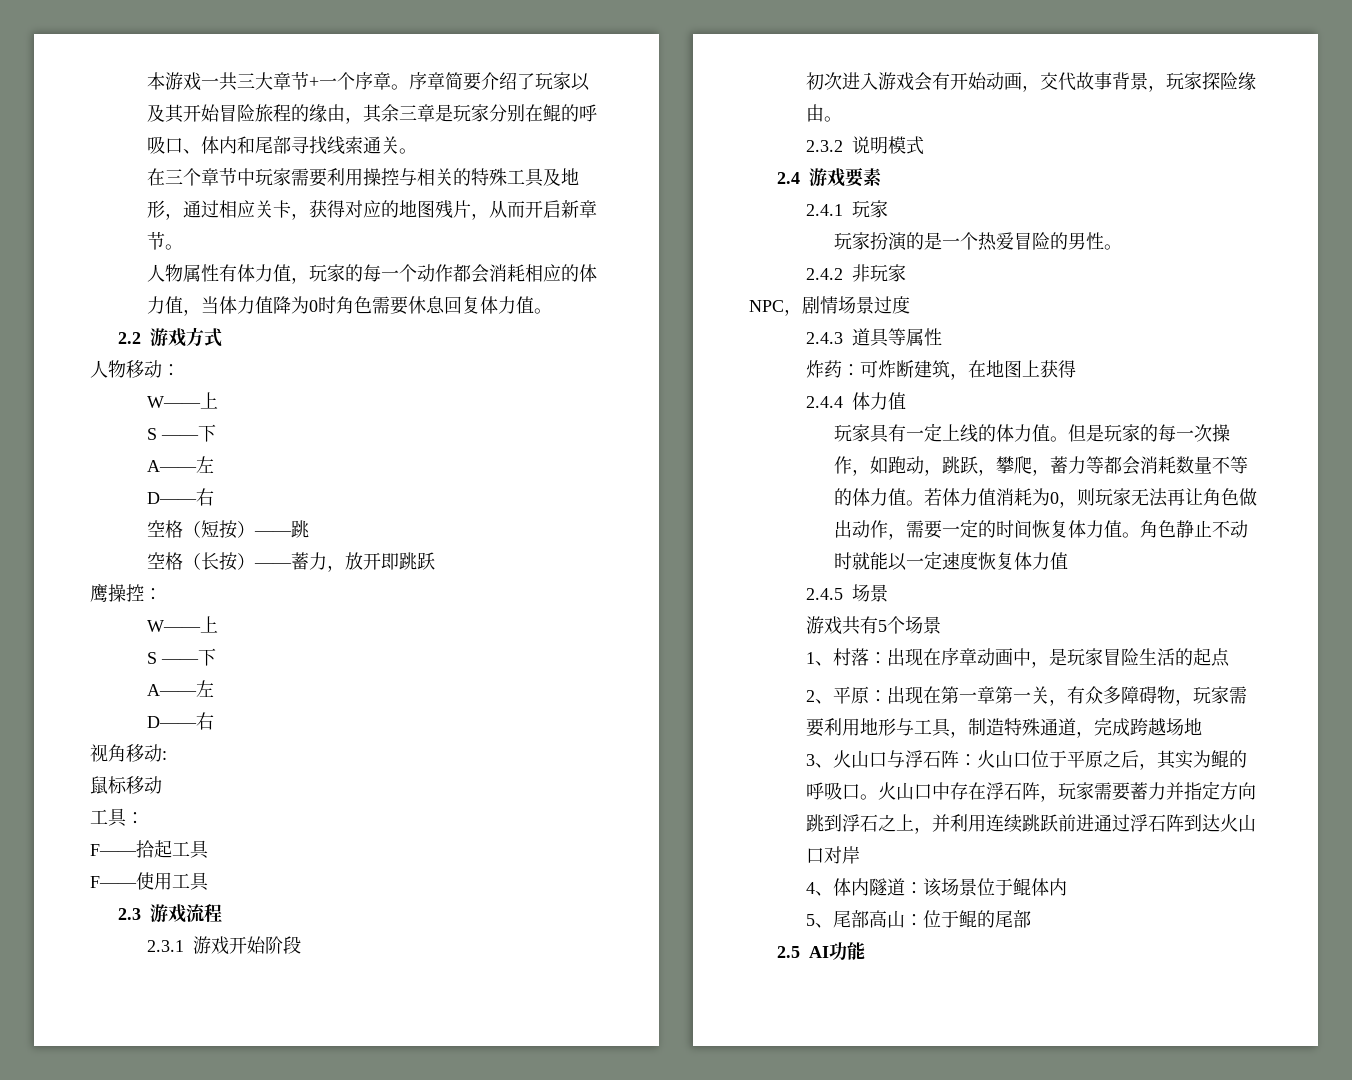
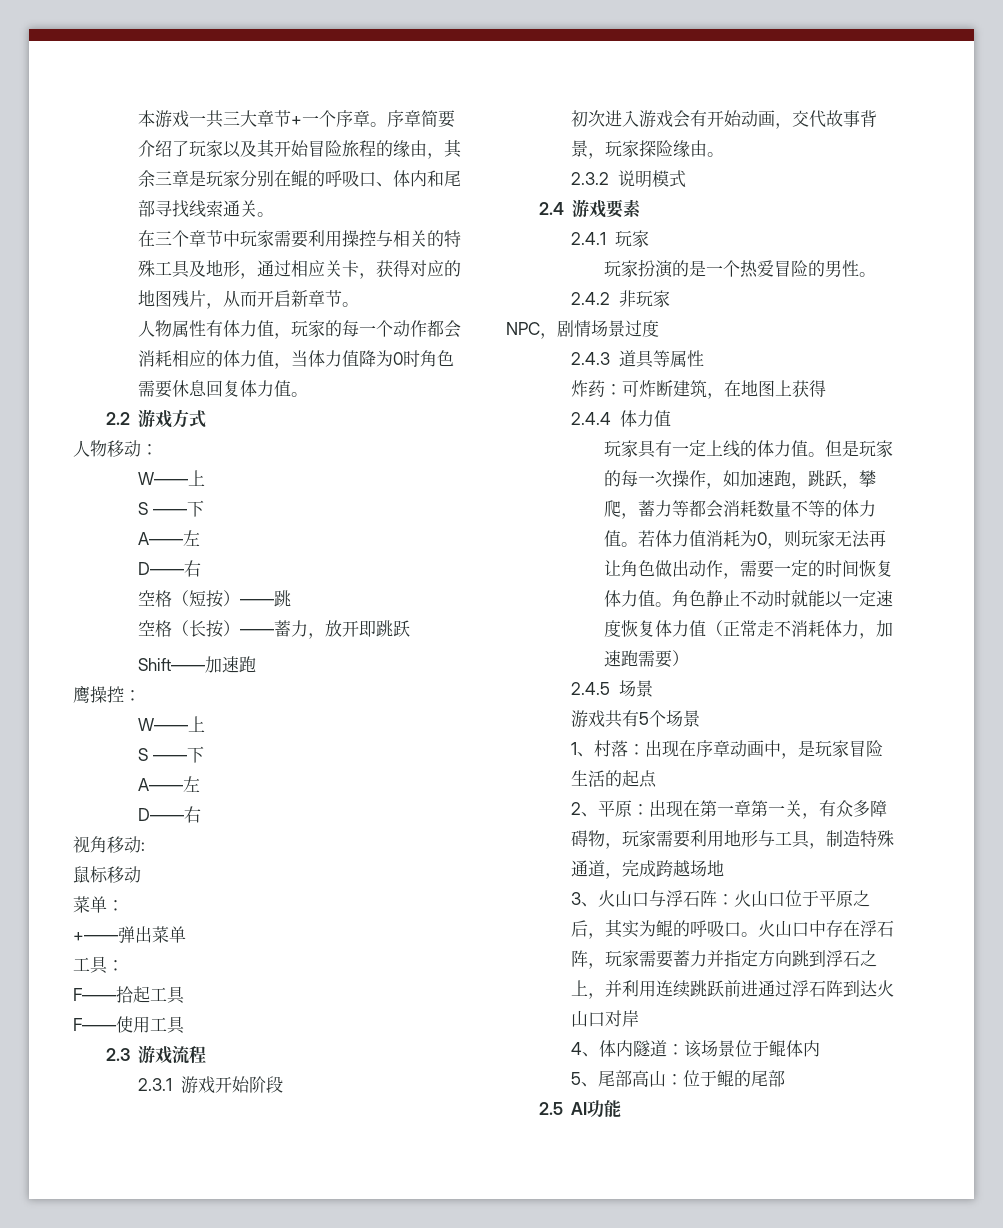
(435, 561) none -> [138,656,257,673] // Shift——加速跑
(162, 785) none -> [73,896,124,913] [73,926,186,943] // 菜单： // +——弹出菜单
[887,456,924,474] 跑动 -> [739,470,791,487] 加速跑
(1068, 561) none -> [705,620,893,639] [603,650,689,668] （正常走不消耗体力，加速跑需要）

